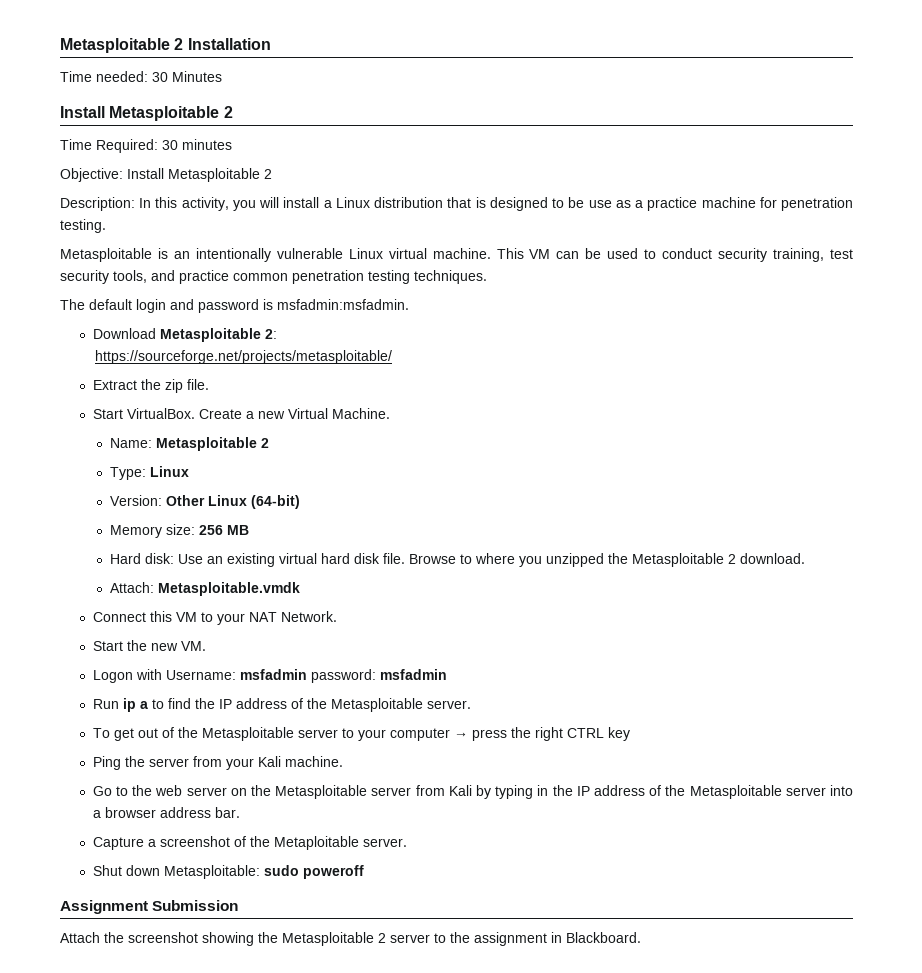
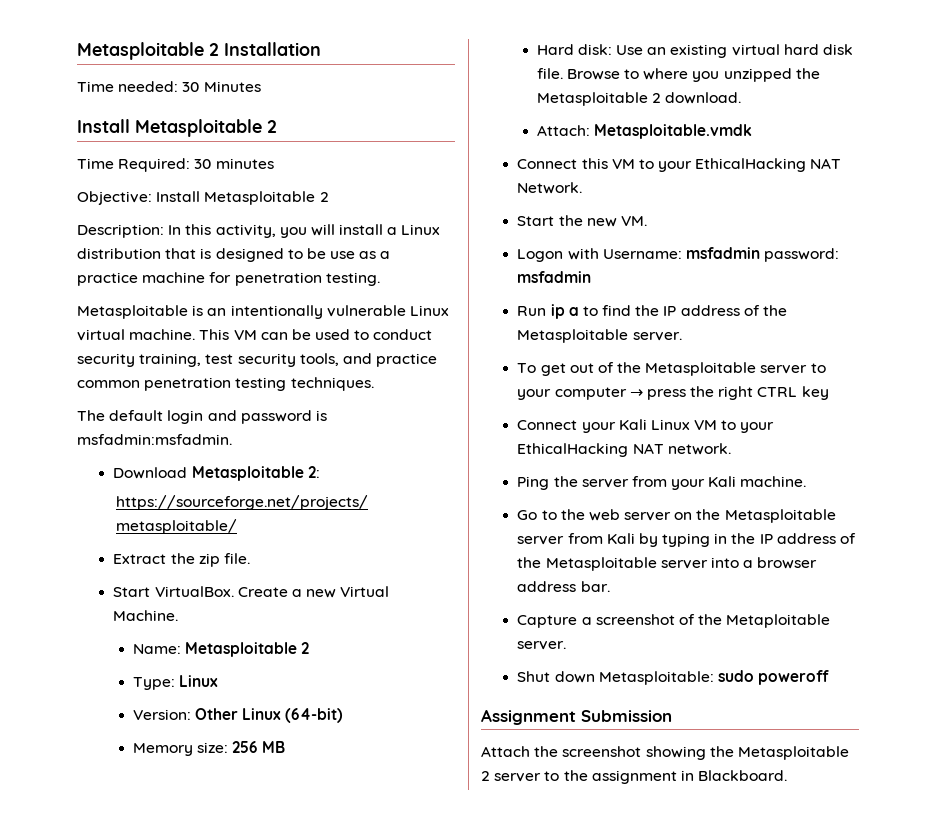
(245, 619) none -> [695,158,807,172] EthicalHacking
(630, 734) none -> [517,419,775,433] [517,443,731,457] // Connect your Kali Linux VM to your EthicalHacking NAT network.

